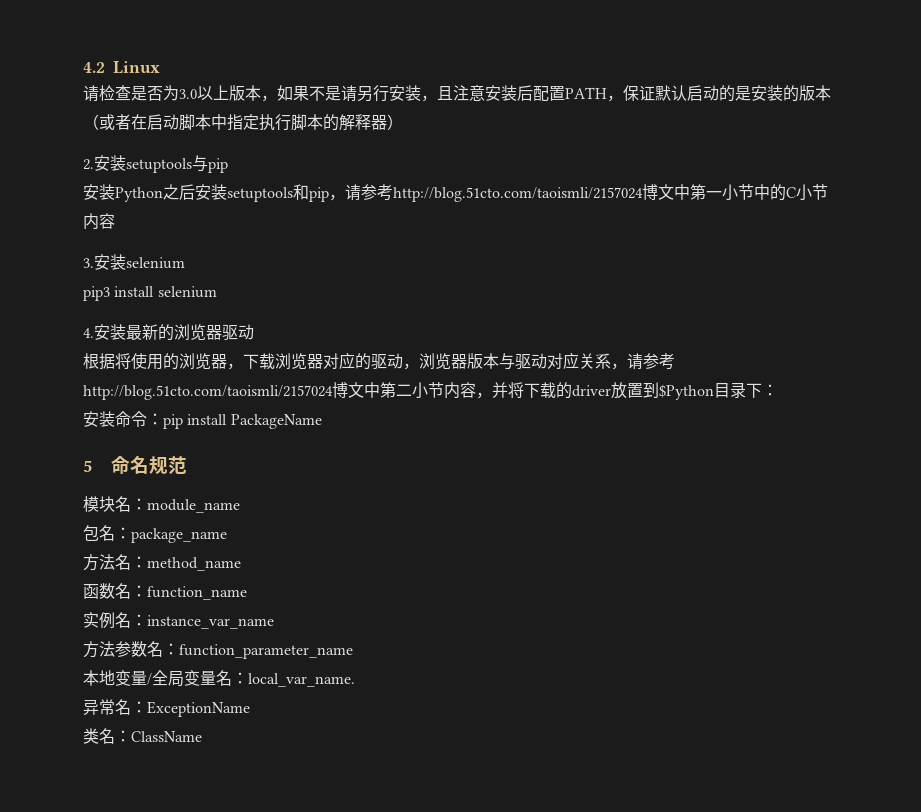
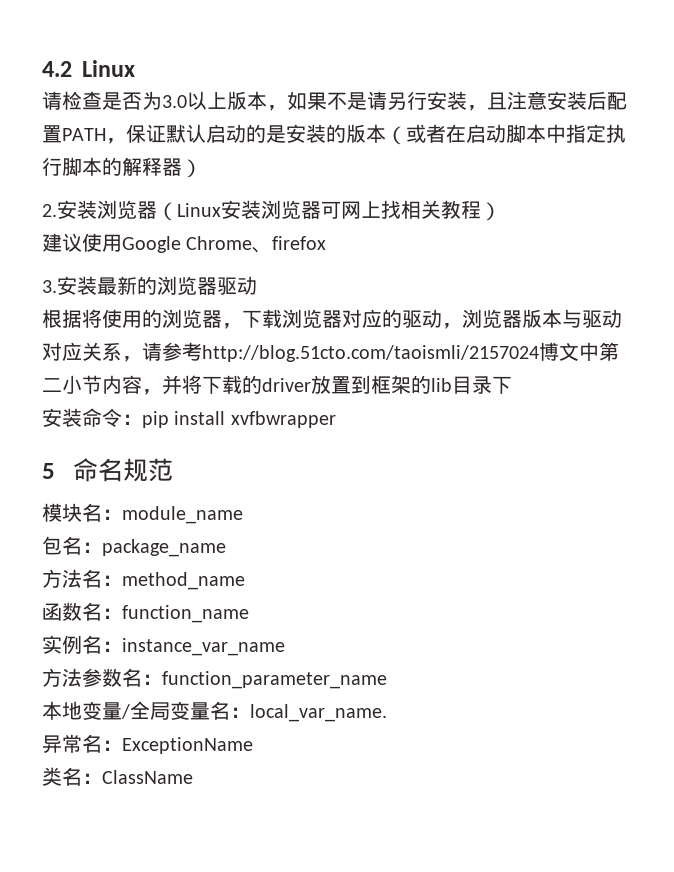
[126,155,228,173] [83,184,828,202] [83,213,115,230] [83,254,185,270] [83,286,217,301] [83,328,94,338] setuptools与pip // 安装Python之后安装setuptools和pip，请参考http://blog.51cto.com/taoismli/2157024博文中第一小节中的C小节内容 // 3.安装selenium // pip3 install selenium // 4. -> [97,200,501,221] [42,233,327,253] [42,280,57,293] 浏览器（Linux安装浏览器可网上找相关教程） // 建议使用Google Chrome、firefox // 3.
[659,384,714,400] $Python -> [371,375,452,394] 框架的lib
[762,384,778,396] ： -> (512, 385) none
[230,414,322,429] PackageName -> [230,411,336,428] xvfbwrapper

